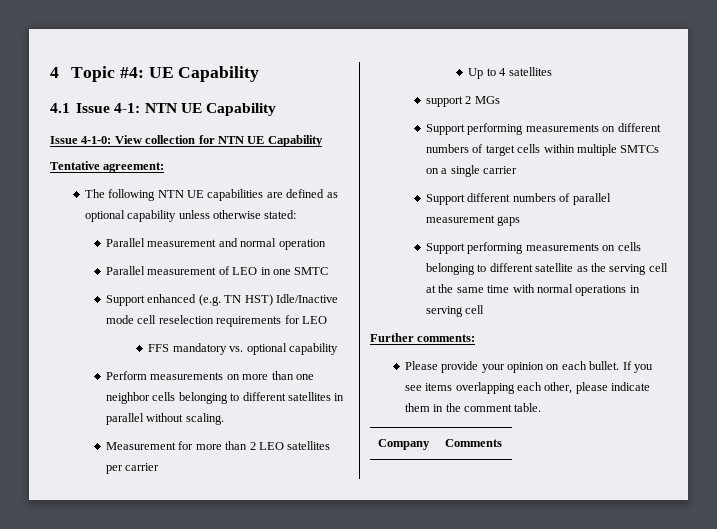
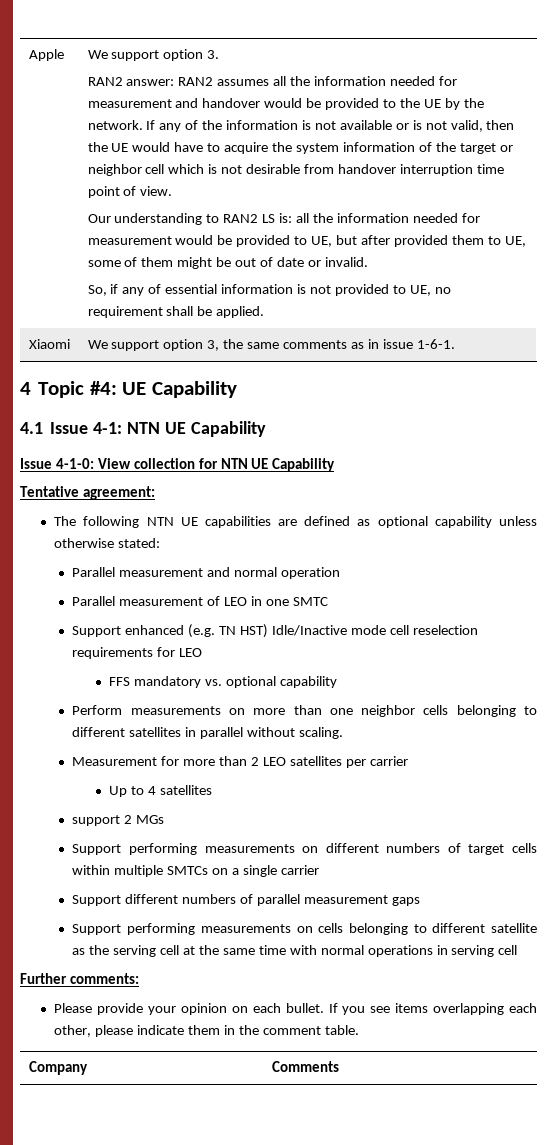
(50, 72) none -> [28,49,64,61] [87,49,220,61] [87,76,457,86] [87,98,484,110] [87,120,515,132] [87,142,513,154] [87,164,504,176] [87,186,173,198] [87,213,480,225] [87,235,526,247] [87,257,368,269] [87,284,451,296] [87,306,265,318] [28,339,70,349] [87,339,455,351] Apple | We support option 3. // RAN2 answer: RAN2 assumes all the information needed for measurement and handover would be provided to the UE by the network. If any of the information is not available or is not valid, then the UE would have to acquire the system information of the target or neighbor cell which is not desirable from handover interruption time point of view. // Our understanding to RAN2 LS is: all the information needed for measurement would be provided to UE, but after provided them to UE, some of them might be out of date or invalid. // So, if any of essential information is not provided to UE, no requirement shall be applied. // Xiaomi | We support option 3, the same comments as in issue 1-6-1. //

